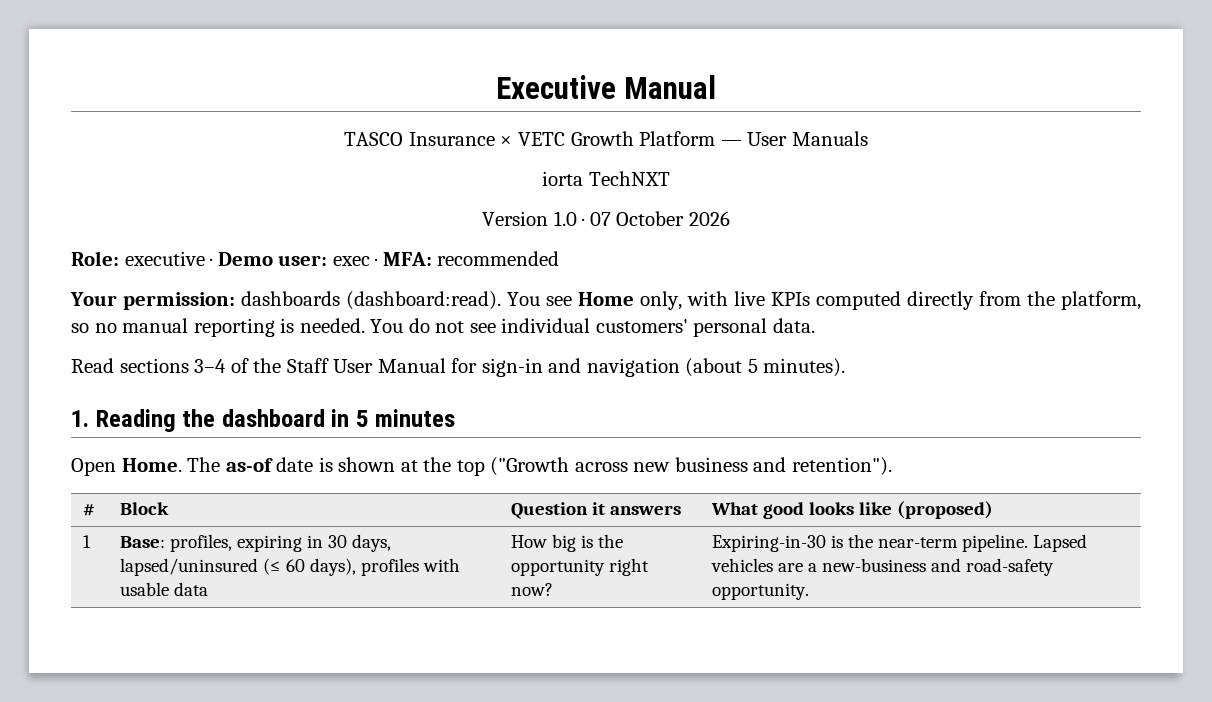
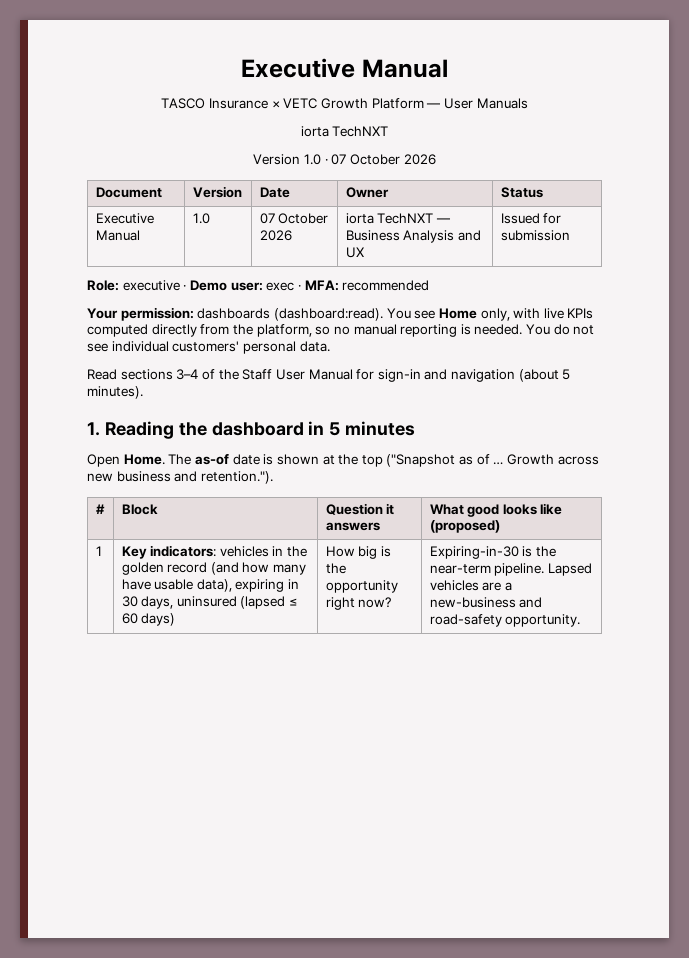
(730, 218) none -> [95,187,162,198] [192,186,242,198] [259,187,290,198] [345,187,389,198] [500,187,543,198] [95,213,154,224] [95,230,140,241] [192,213,210,224] [259,213,329,224] [259,230,292,241] [345,213,451,224] [345,230,481,243] [345,247,364,258] [500,213,562,224] [500,230,570,241] // Document | Version | Date | Owner | Status // Executive Manual | 1.0 | 07 October 2026 | iorta TechNXT — Business Analysis and UX | Issued for submission
[490,457,570,476] ("Growth -> [386,454,555,467] ("Snapshot as of … Growth
[792,457,893,476] retention"). -> [200,471,273,484] retention.").
[120,534,392,552] [120,558,461,576] [120,582,209,596] Base: profiles, expiring in 30 days, lapsed/uninsured (≤ 60 days), profiles with usable data -> [121,545,308,559] [121,562,307,575] [121,579,300,592] [121,596,298,609] [121,613,176,626] Key indicators: vehicles in the golden record (and how many have usable data), expiring in 30 days, uninsured (lapsed ≤ 60 days)

